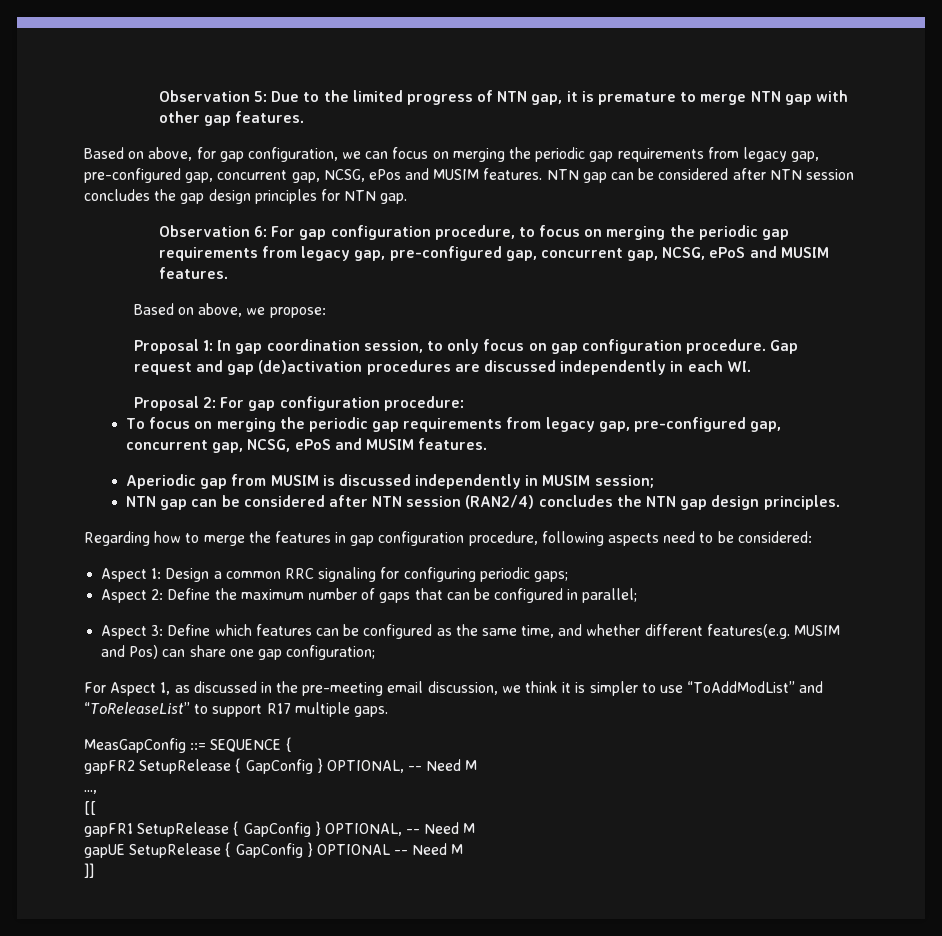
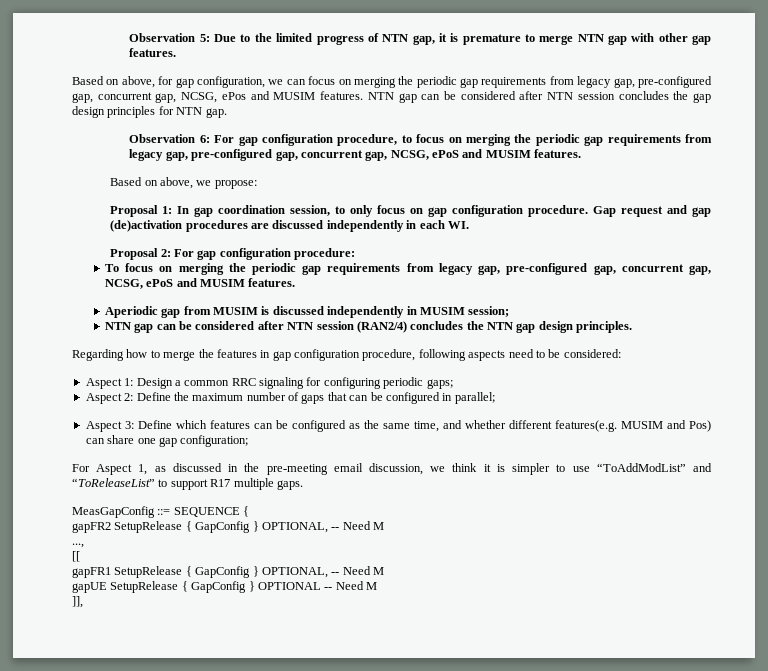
[84,863,94,878] ]] -> [72,596,83,608] ]],

